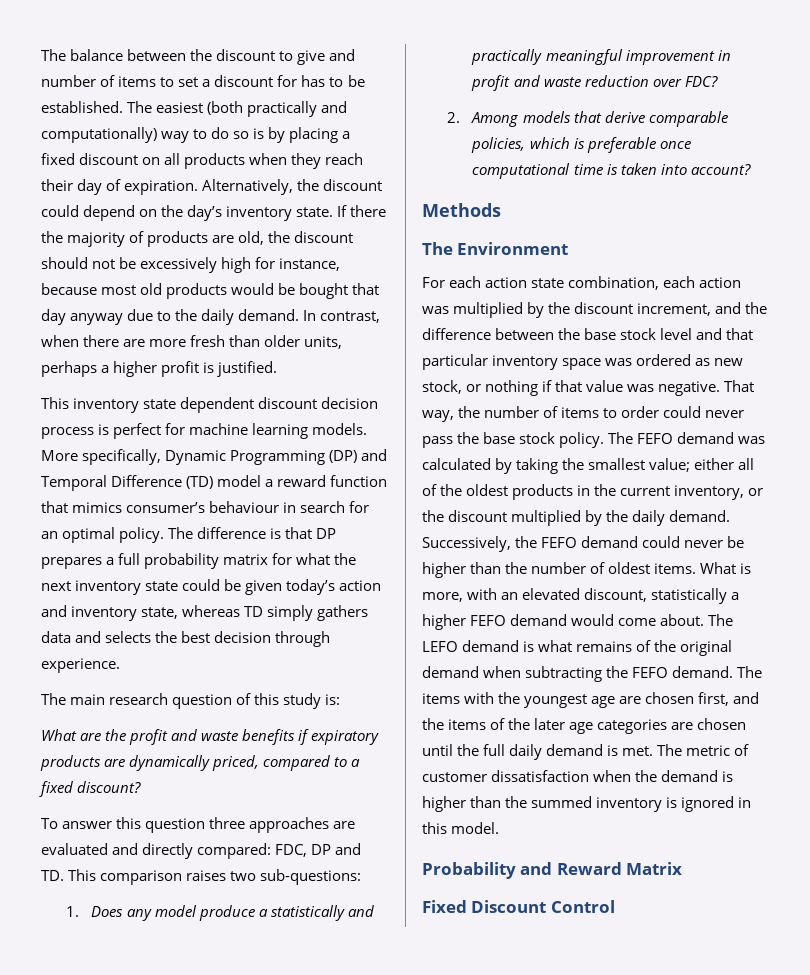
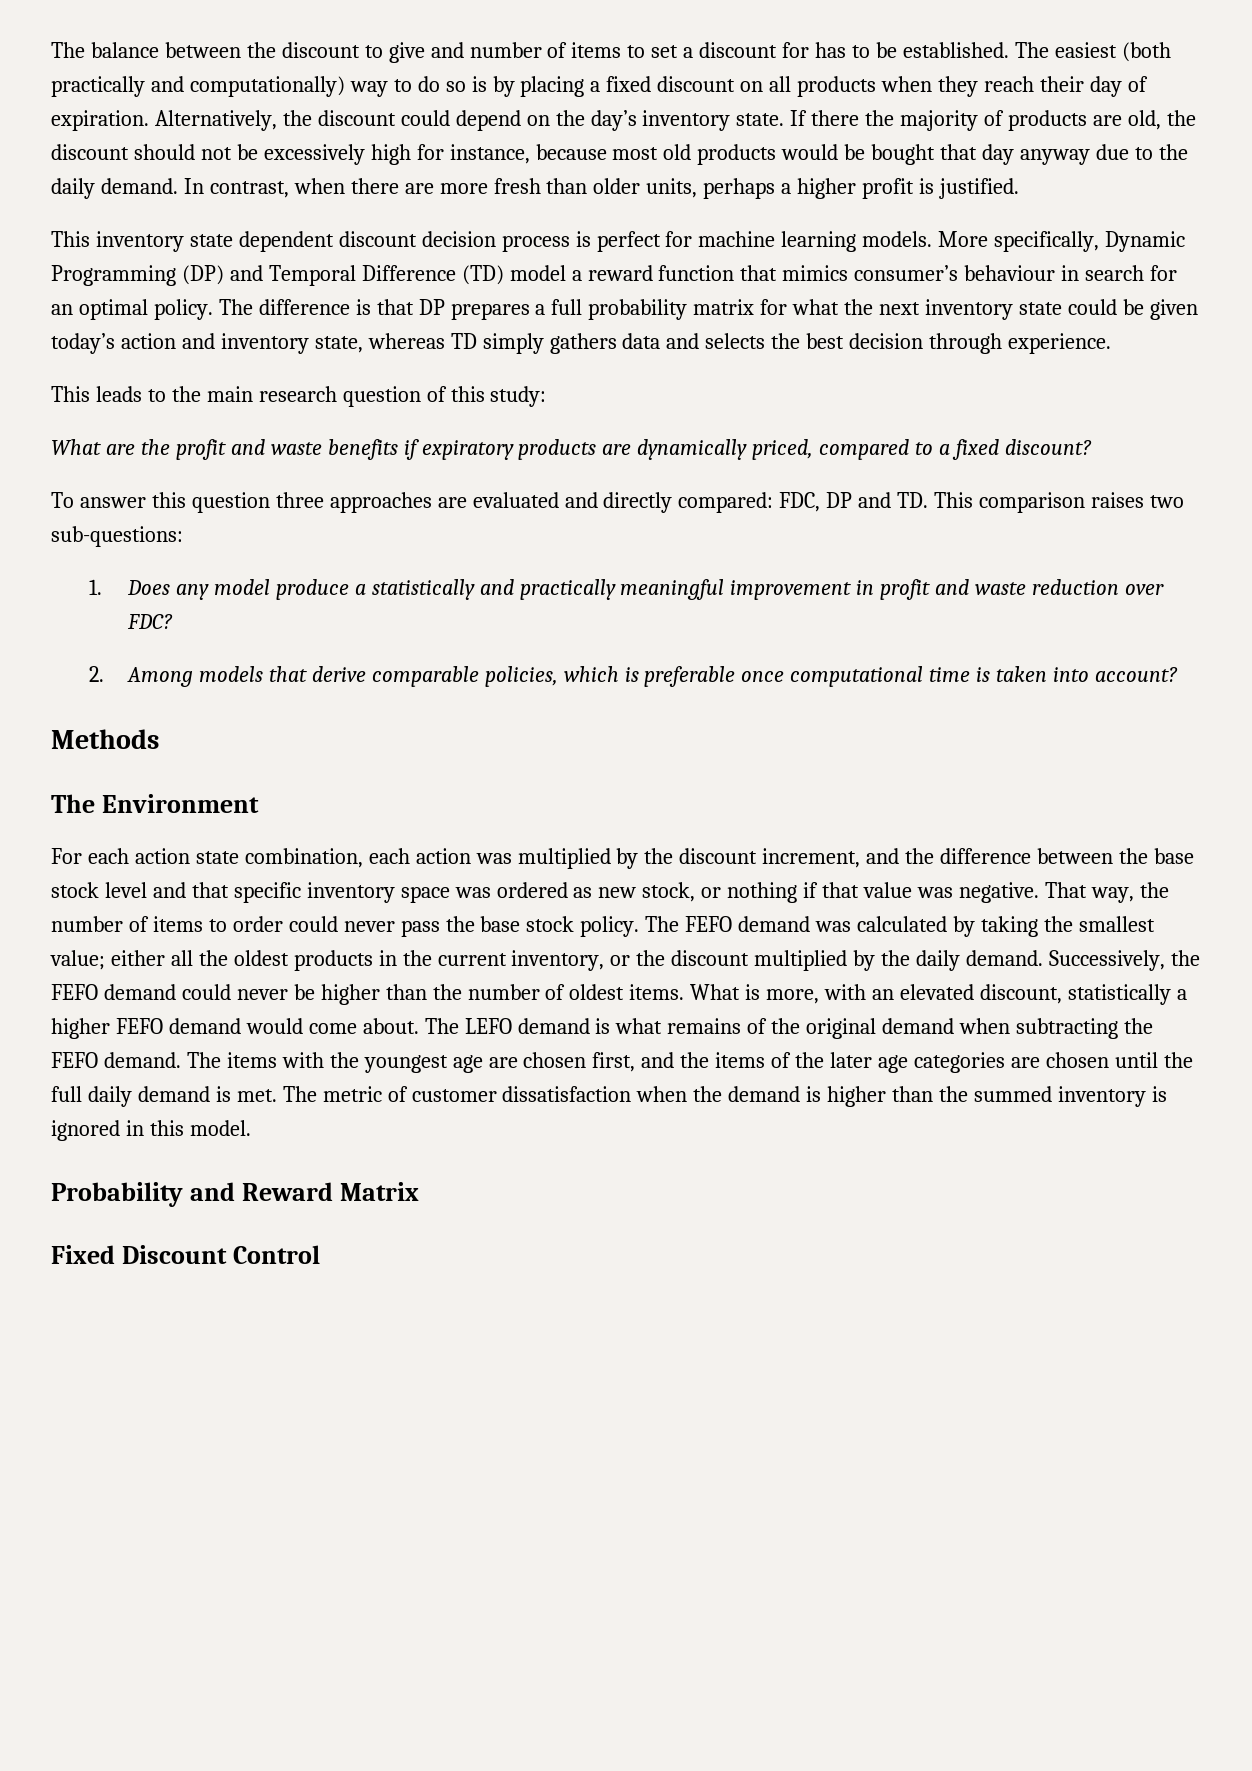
[41,693,66,705] The -> [51,386,201,402] This leads to the
[283,693,341,709] study is: -> [490,386,547,407] study:
[422,354,488,370] particular -> [233,882,301,903] specific
[422,484,437,496] of -> (193, 958) none

